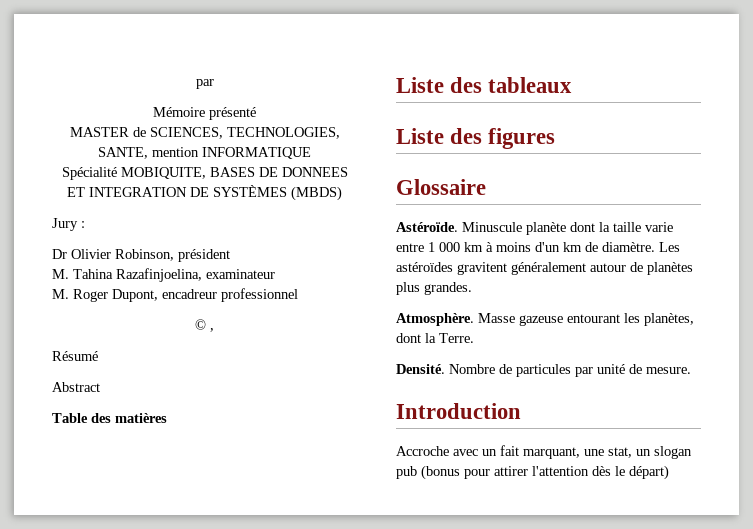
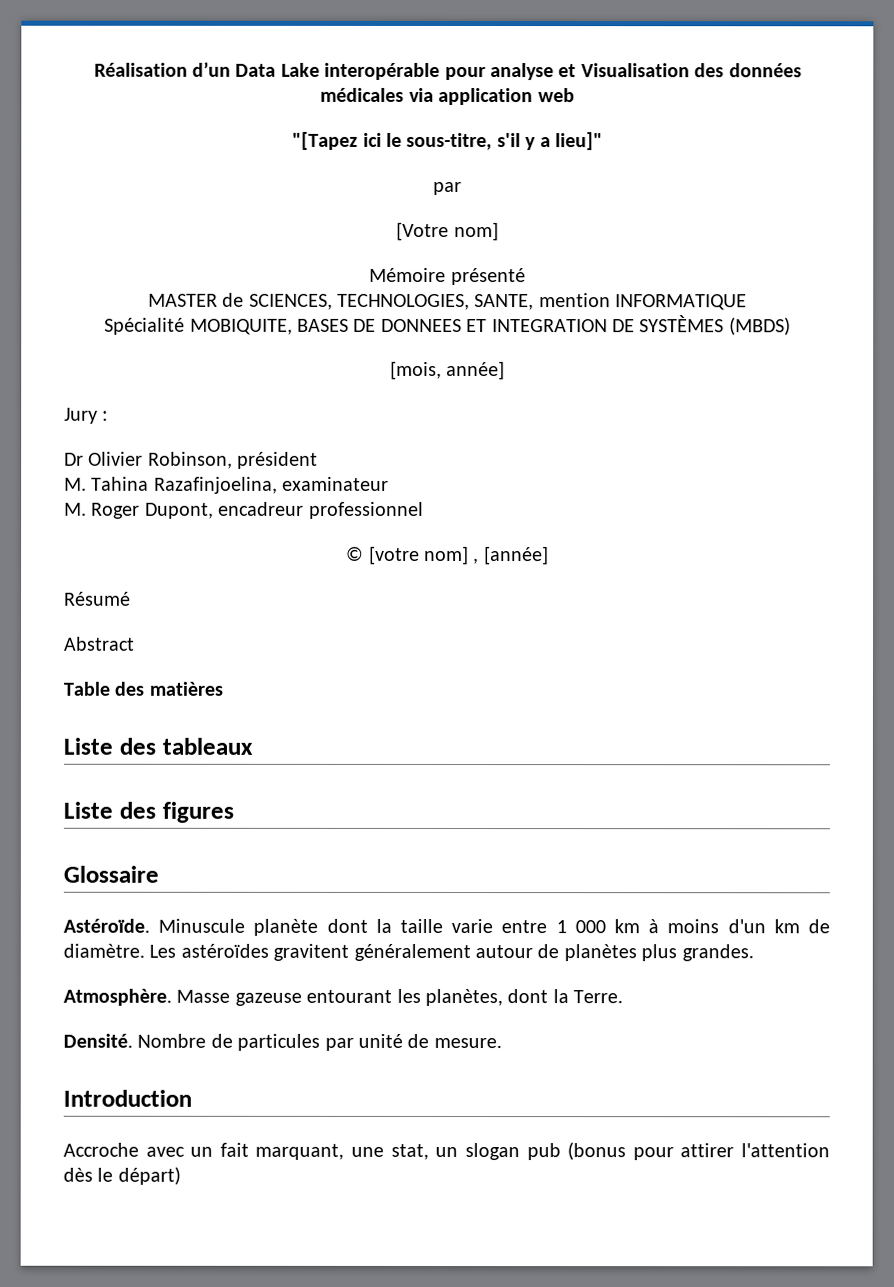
[195,79,214,89] par -> [93,61,802,81] [320,87,575,106] [292,131,603,151] [433,181,462,196] [396,221,499,242] Réalisation d’un Data Lake interopérable pour analyse et Visualisation des données médicales via application web // "[Tapez ici le sous-titre, s'il y a lieu]" // par // [Votre nom]
(342, 193) none -> [389,360,506,381] // [mois, année]
(206, 324) none -> [368,545,469,566] [votre nom]
(214, 330) none -> [483,546,549,566] [année]

